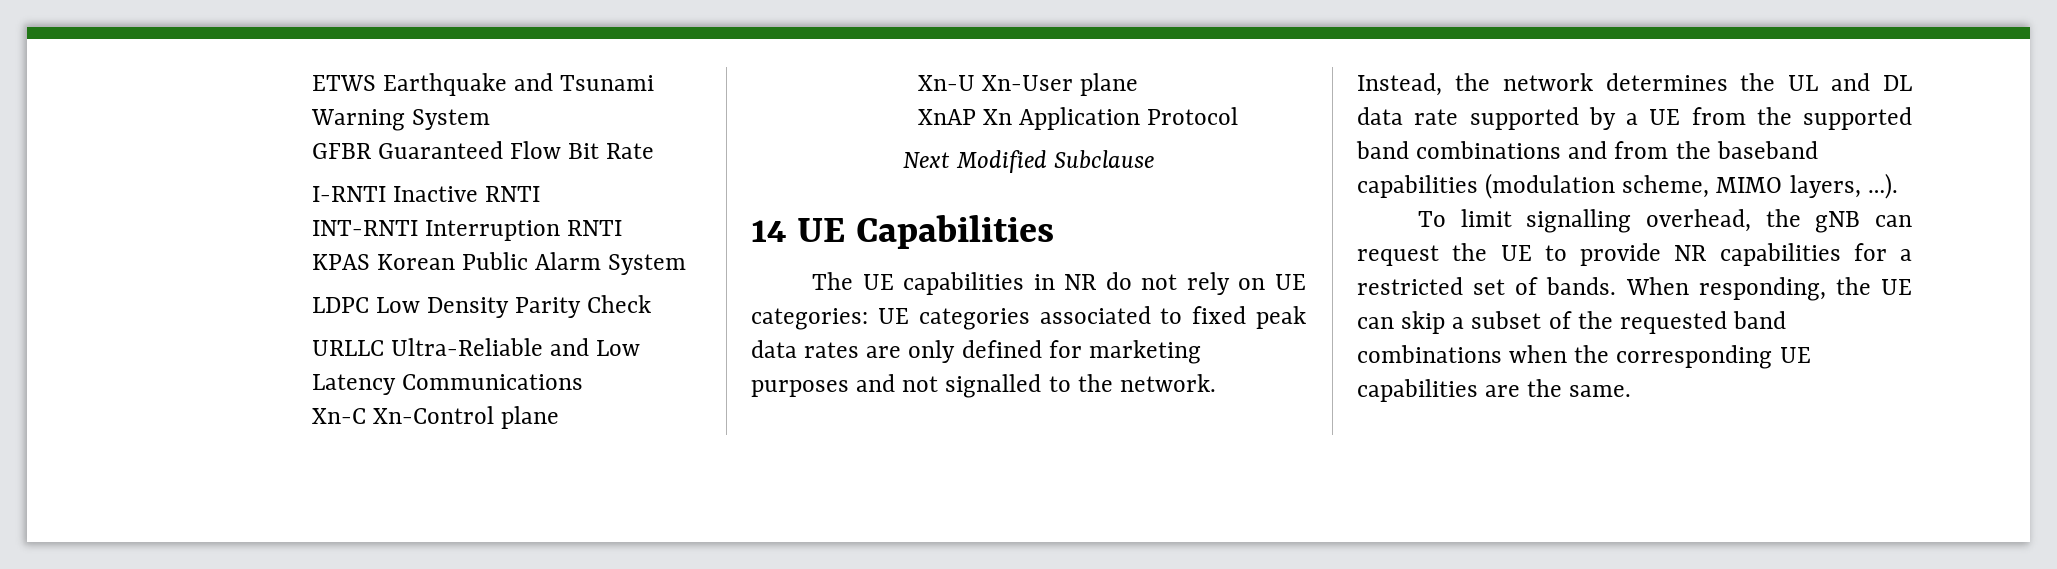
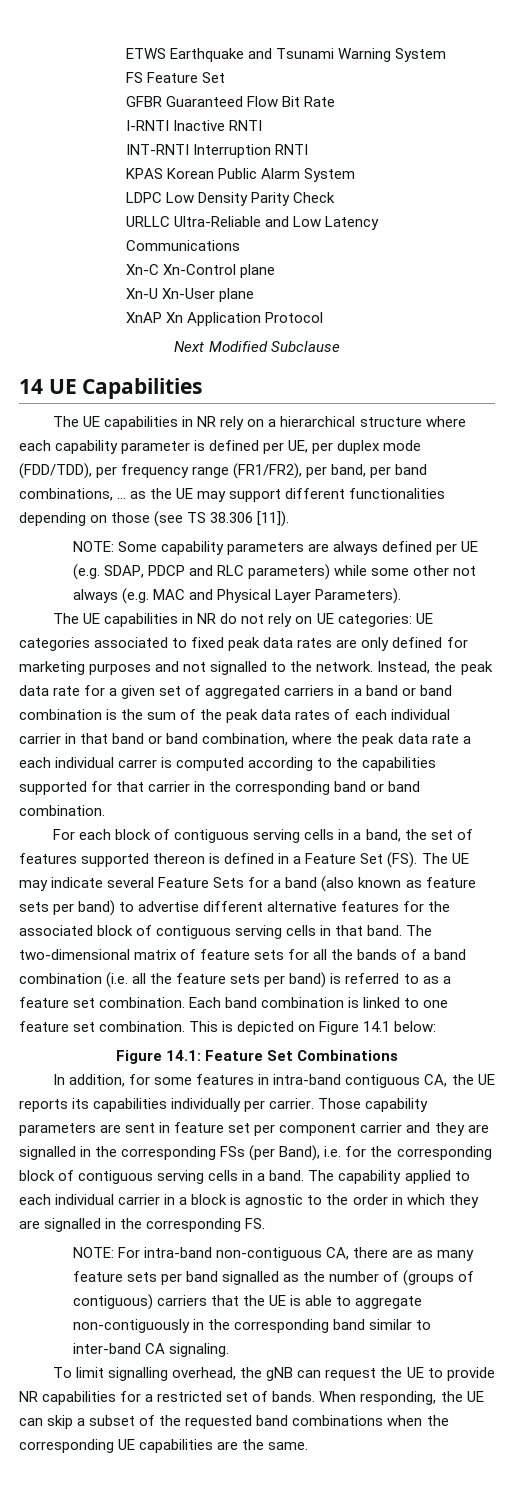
(490, 119) none -> [126,72,226,83] // FS Feature Set
(1055, 232) none -> [53,416,466,430] [19,440,422,454] [19,463,428,479] [19,488,446,502] [19,511,290,527] [72,541,478,555] [72,564,477,580] [72,588,401,604] // The UE capabilities in NR rely on a hierarchical structure where each capability parameter is defined per UE, per duplex mode (FDD/TDD), per frequency range (FR1/FR2), per band, per band combinations, … as the UE may support different functionalities depending on those (see TS 38.306 [11]). // NOTE: Some capability parameters are always defined per UE (e.g. SDAP, PDCP and RLC parameters) while some other not always (e.g. MAC and Physical Layer Parameters).
[1502,73,1912,91] [1357,107,1912,130] [1356,141,1818,159] [1357,173,1898,199] network determines the UL and DL data rate supported by a UE from the supported band combinations and from the baseband capabilities (modulation scheme, MIMO layers, …). -> [460,661,493,675] [19,685,452,699] [19,709,450,723] [19,733,471,747] [19,757,437,771] [19,781,421,795] [19,805,105,816] [53,829,473,843] [19,852,469,868] [19,876,476,892] [19,900,451,916] [19,925,433,939] [19,949,466,960] [19,972,451,988] [19,997,449,1008] [19,1021,437,1035] [115,1050,399,1064] [53,1074,495,1088] [19,1098,429,1112] [19,1122,489,1136] [19,1145,492,1161] [19,1170,470,1184] [19,1194,479,1208] [19,1218,266,1232] [72,1247,474,1261] [72,1270,475,1286] [72,1294,422,1310] [72,1319,431,1333] [72,1343,229,1357] peak data rate for a given set of aggregated carriers in a band or band combination is the sum of the peak data rates of each individual carrier in that band or band combination, where the peak data rate a each individual carrer is computed according to the capabilities supported for that carrier in the corresponding band or band combination. // For each block of contiguous serving cells in a band, the set of features supported thereon is defined in a Feature Set (FS). The UE may indicate several Feature Sets for a band (also known as feature sets per band) to advertise different alternative features for the associated block of contiguous serving cells in that band. The two-dimensional matrix of feature sets for all the bands of a band combination (i.e. all the feature sets per band) is referred to as a feature set combination. Each band combination is linked to one feature set combination. This is depicted on Figure 14.1 below: // Figure 14.1: Feature Set Combinations // In addition, for some features in intra-band contiguous CA, the UE reports its capabilities individually per carrier. Those capability parameters are sent in feature set per component carrier and they are signalled in the corresponding FSs (per Band), i.e. for the corresponding block of contiguous serving cells in a band. The capability applied to each individual carrier in a block is agnostic to the order in which they are signalled in the corresponding FS. // NOTE: For intra-band non-contiguous CA, there are as many feature sets per band signalled as the number of (groups of contiguous) carriers that the UE is able to aggregate non-contiguously in the corresponding band similar to inter-band CA signaling.

